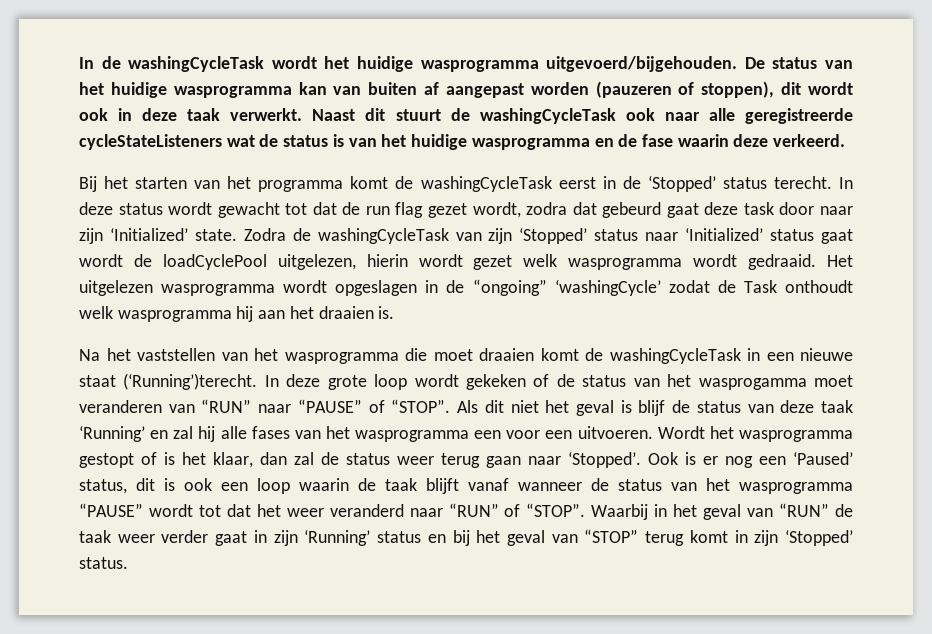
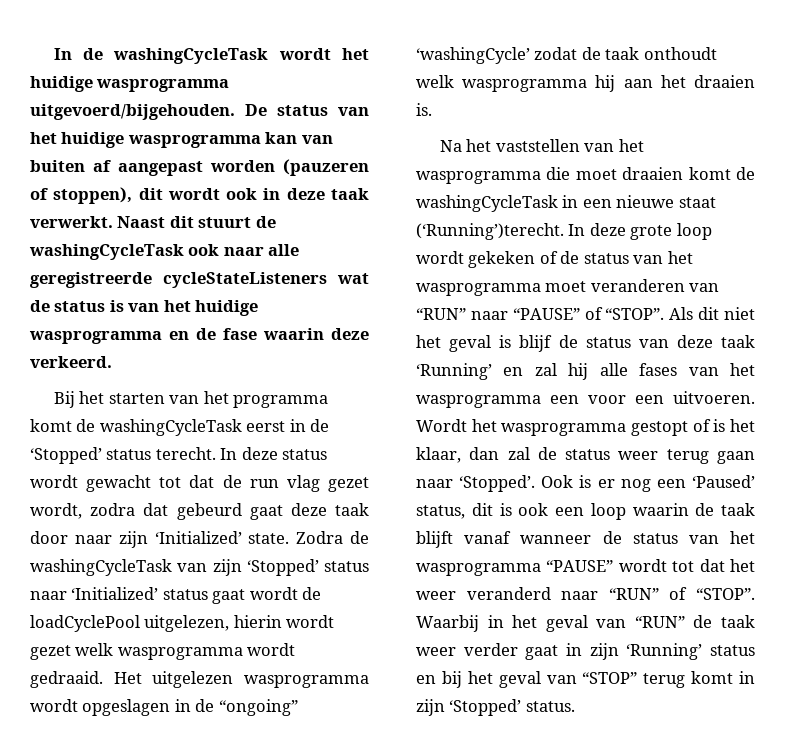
[395,202,424,218] flag -> [286,475,320,492] vlag
[743,202,774,215] task -> [335,503,369,516] taak
[743,280,777,293] Task -> [605,47,640,60] taak
[698,378,807,390] wasprogamma -> [416,283,541,296] wasprogramma

